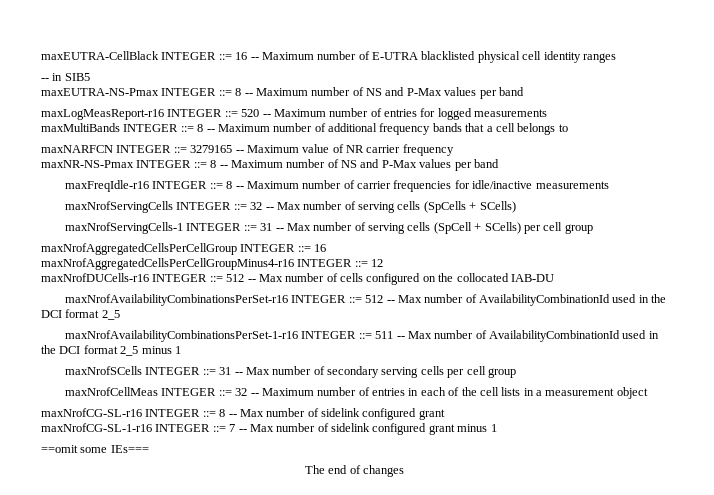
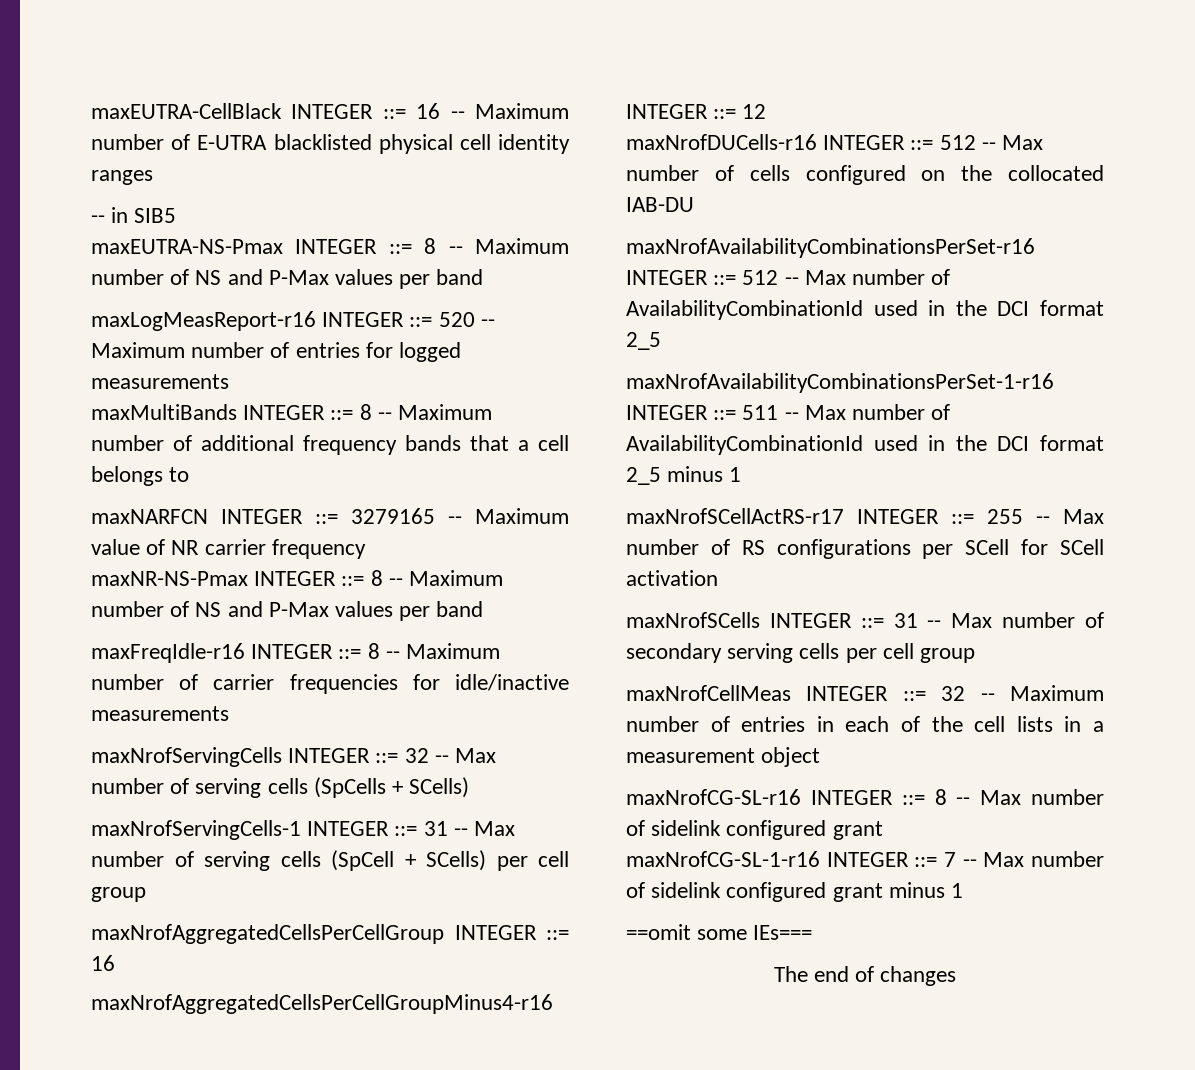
(181, 350) none -> [626,508,1104,524] [626,539,1104,559] [626,570,718,586] // maxNrofSCellActRS-r17 INTEGER ::= 255 -- Max number of RS configurations per SCell for SCell activation

